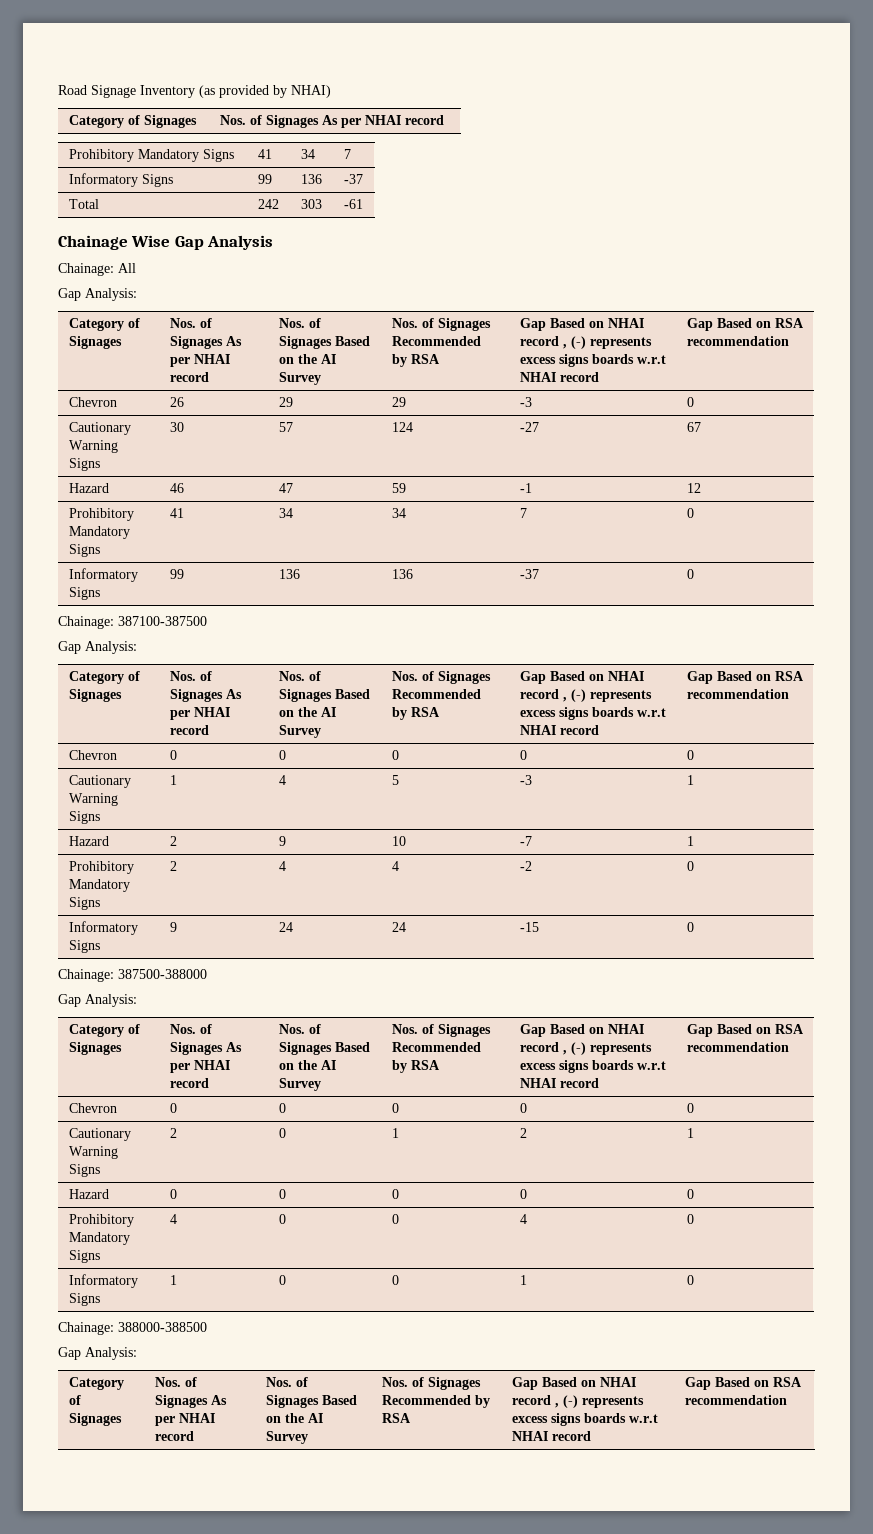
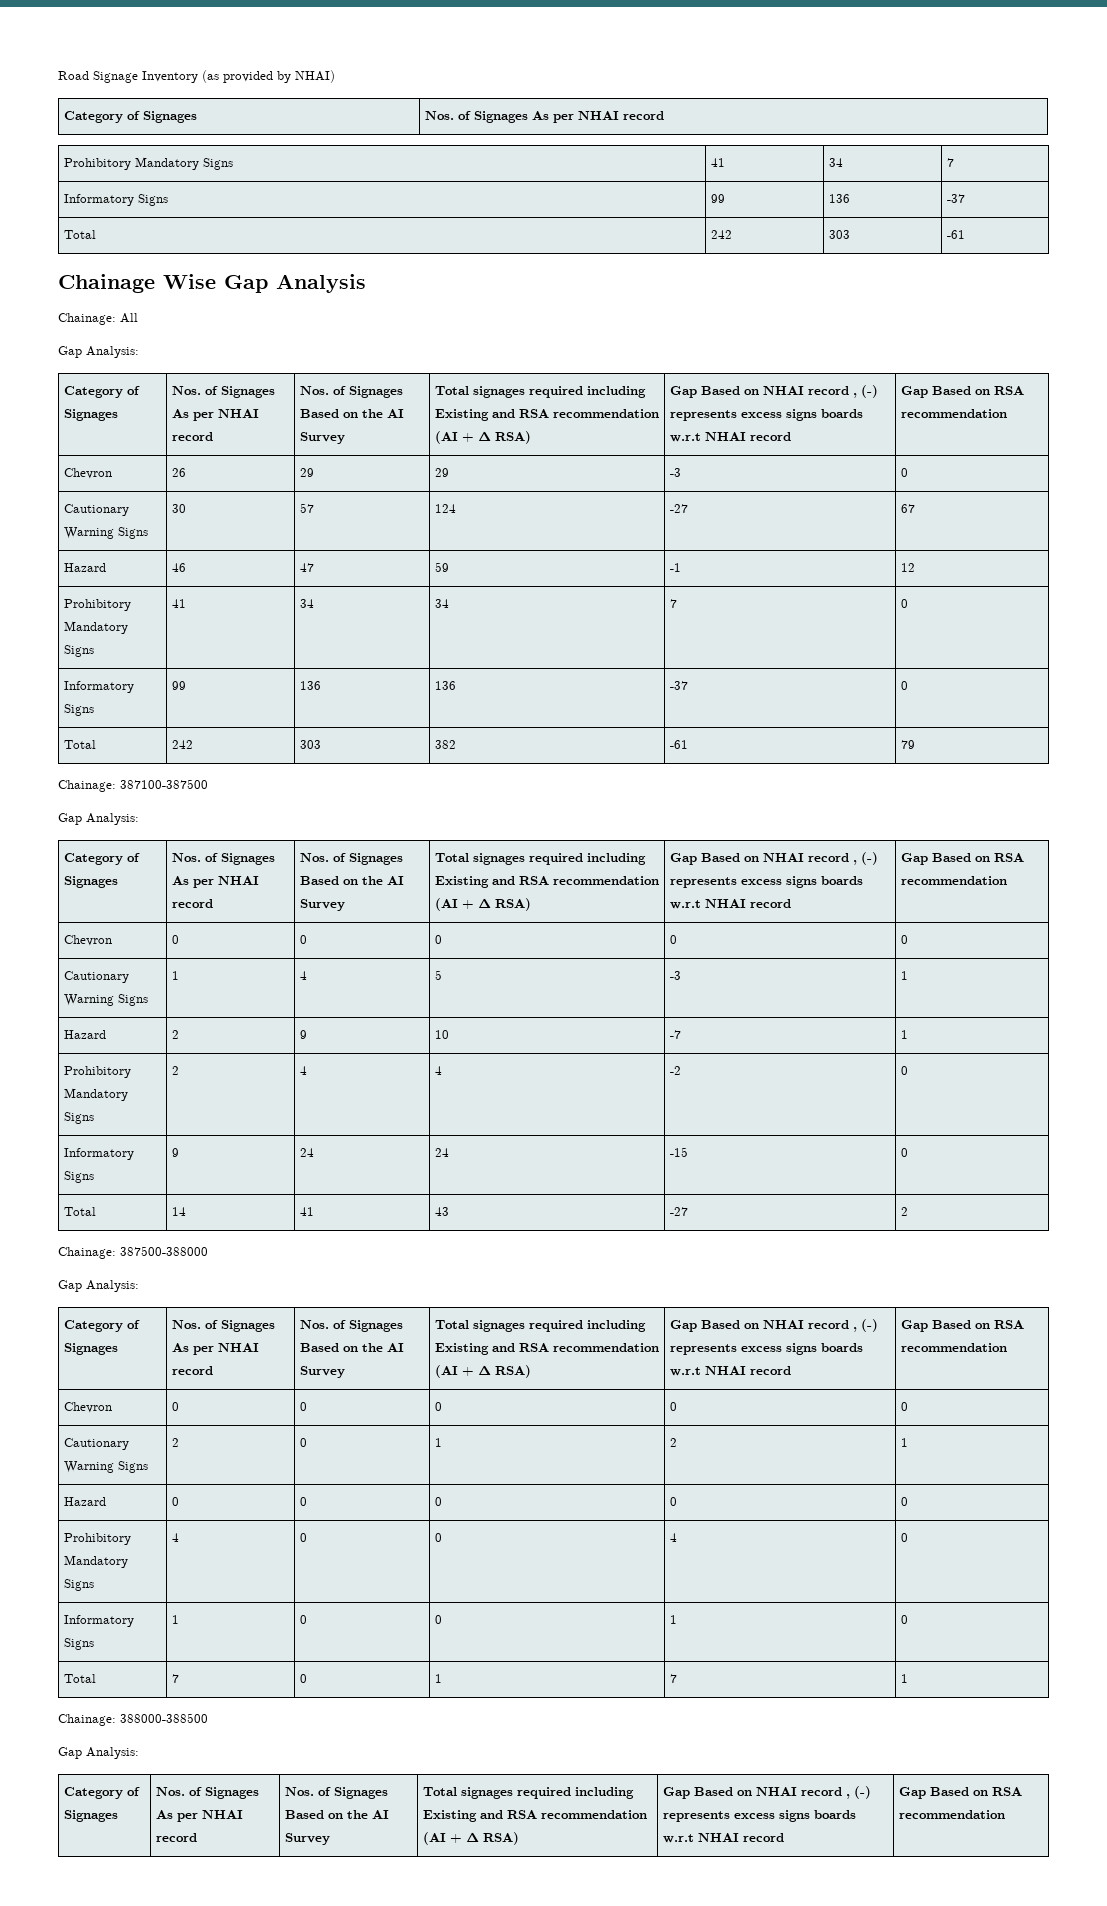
[391,318,491,331] [391,336,481,346] [391,354,440,367] Nos. of Signages Recommended by RSA -> [434,386,646,398] [434,409,659,421] [434,431,531,444] Total signages required including Existing and RSA recommendation (AI + Δ RSA)
(694, 574) none -> [63,740,96,749] [171,740,193,749] [299,740,321,749] [434,740,456,749] [669,740,688,749] [900,740,915,749] // Total | 242 | 303 | 382 | -61 | 79
[391,671,491,684] [391,689,481,699] [391,707,440,720] Nos. of Signages Recommended by RSA -> [434,853,646,865] [434,876,659,888] [434,898,531,911] Total signages required including Existing and RSA recommendation (AI + Δ RSA)
(694, 927) none -> [63,1207,96,1216] [171,1207,186,1216] [299,1207,314,1216] [434,1207,449,1216] [669,1207,688,1216] [900,1207,908,1216] // Total | 14 | 41 | 43 | -27 | 2
[391,1024,491,1037] [391,1042,481,1052] [391,1060,440,1073] Nos. of Signages Recommended by RSA -> [434,1320,646,1332] [434,1343,659,1355] [434,1365,531,1378] Total signages required including Existing and RSA recommendation (AI + Δ RSA)
(694, 1280) none -> [63,1674,96,1683] [171,1674,179,1683] [299,1674,307,1683] [434,1674,442,1683] [669,1674,677,1683] [900,1674,908,1683] // Total | 7 | 0 | 1 | 7 | 1
[381,1377,481,1390] [381,1395,490,1408] [381,1413,411,1423] Nos. of Signages Recommended by RSA -> [422,1787,634,1799] [422,1810,647,1822] [422,1832,519,1845] Total signages required including Existing and RSA recommendation (AI + Δ RSA)

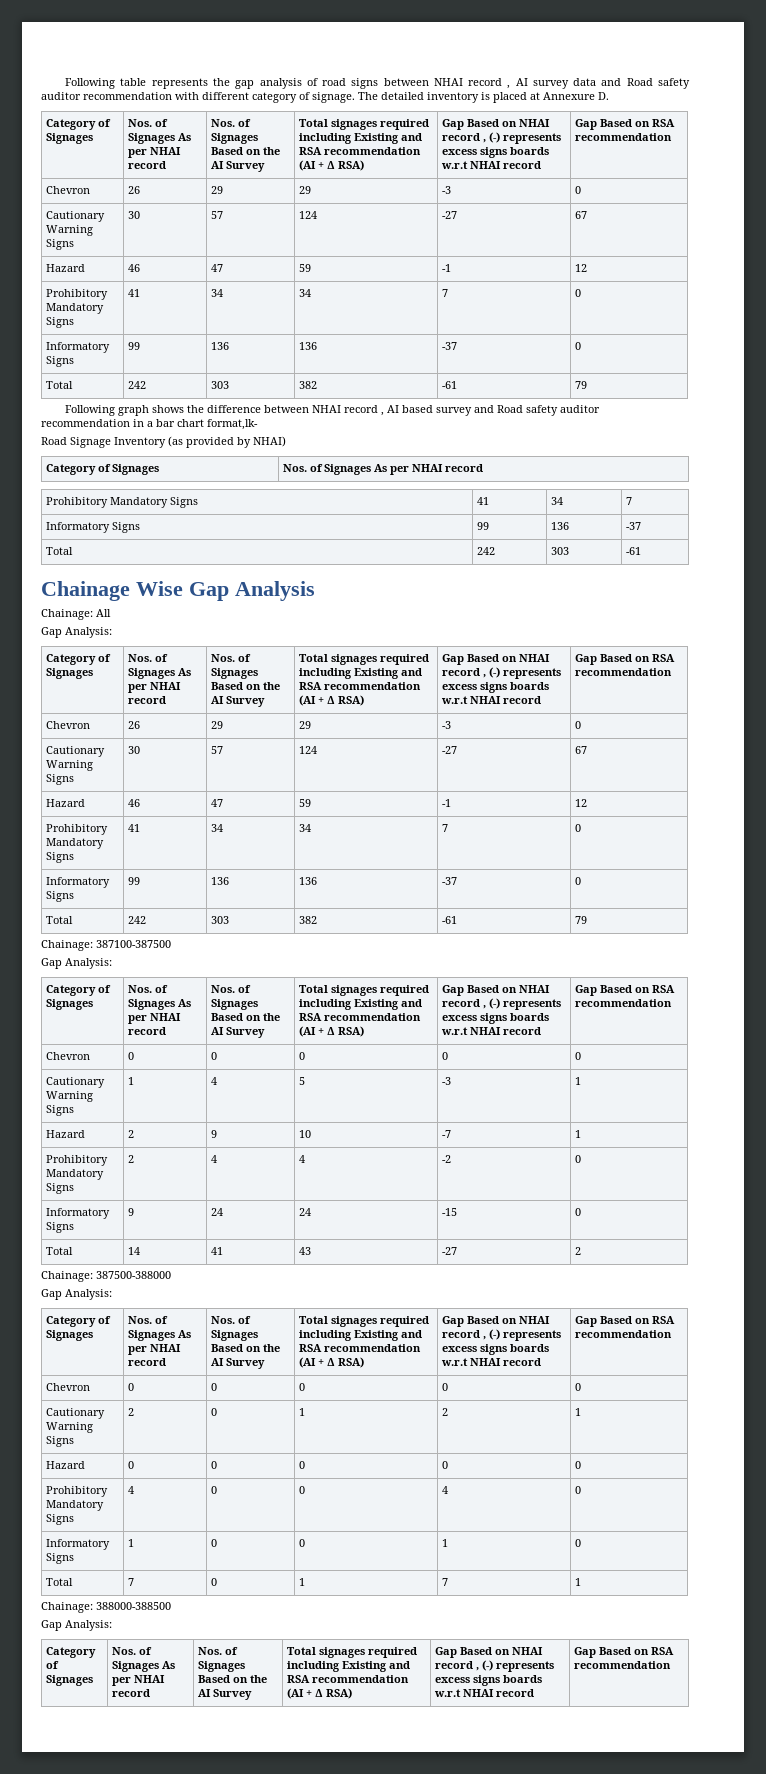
(58, 75) none -> [65,78,690,89] [41,92,609,103] [45,119,111,130] [45,133,93,144] [127,119,168,127] [127,133,191,144] [127,147,181,158] [127,161,166,169] [210,119,251,127] [210,133,258,144] [210,147,280,155] [210,161,265,172] [298,119,429,130] [298,133,422,144] [298,147,421,155] [298,160,364,171] [441,119,550,130] [441,132,561,144] [441,147,549,158] [440,161,541,169] [574,119,675,130] [574,133,672,141] [45,186,90,194] [127,186,140,194] [210,186,223,194] [298,186,311,194] [441,186,451,194] [574,186,581,194] [45,211,105,222] [45,225,93,236] [45,239,74,250] [127,211,140,219] [210,211,223,219] [298,211,317,219] [441,211,457,219] [574,211,587,219] [45,264,85,272] [127,264,140,272] [210,264,223,272] [298,264,311,272] [441,264,451,272] [574,264,587,272] [45,289,108,300] [45,303,104,314] [45,317,74,328] [127,289,140,297] [210,289,223,297] [298,289,311,297] [441,289,448,297] [574,289,581,297] [45,342,110,353] [45,356,74,367] [127,342,140,350] [210,342,229,350] [298,342,317,350] [441,342,457,350] [574,342,581,350] [45,381,73,389] [127,381,146,389] [210,381,229,389] [298,381,317,389] [441,381,457,389] [574,381,587,389] [65,405,601,416] [41,419,258,430] Following table represents the gap analysis of road signs between NHAI record , AI survey data and Road safety auditor recommendation with different category of signage. The detailed inventory is placed at Annexure D. // Category of Signages | Nos. of Signages As per NHAI record | Nos. of Signages Based on the AI Survey | Total signages required including Existing and RSA recommendation (AI + Δ RSA) | Gap Based on NHAI record , (-) represents excess signs boards w.r.t NHAI record | Gap Based on RSA recommendation // Chevron | 26 | 29 | 29 | -3 | 0 // Cautionary Warning Signs | 30 | 57 | 124 | -27 | 67 // Hazard | 46 | 47 | 59 | -1 | 12 // Prohibitory Mandatory Signs | 41 | 34 | 34 | 7 | 0 // Informatory Signs | 99 | 136 | 136 | -37 | 0 // Total | 242 | 303 | 382 | -61 | 79 // Following graph shows the difference between NHAI record , AI based survey and Road safety auditor recommendation in a bar chart format,lk- //

